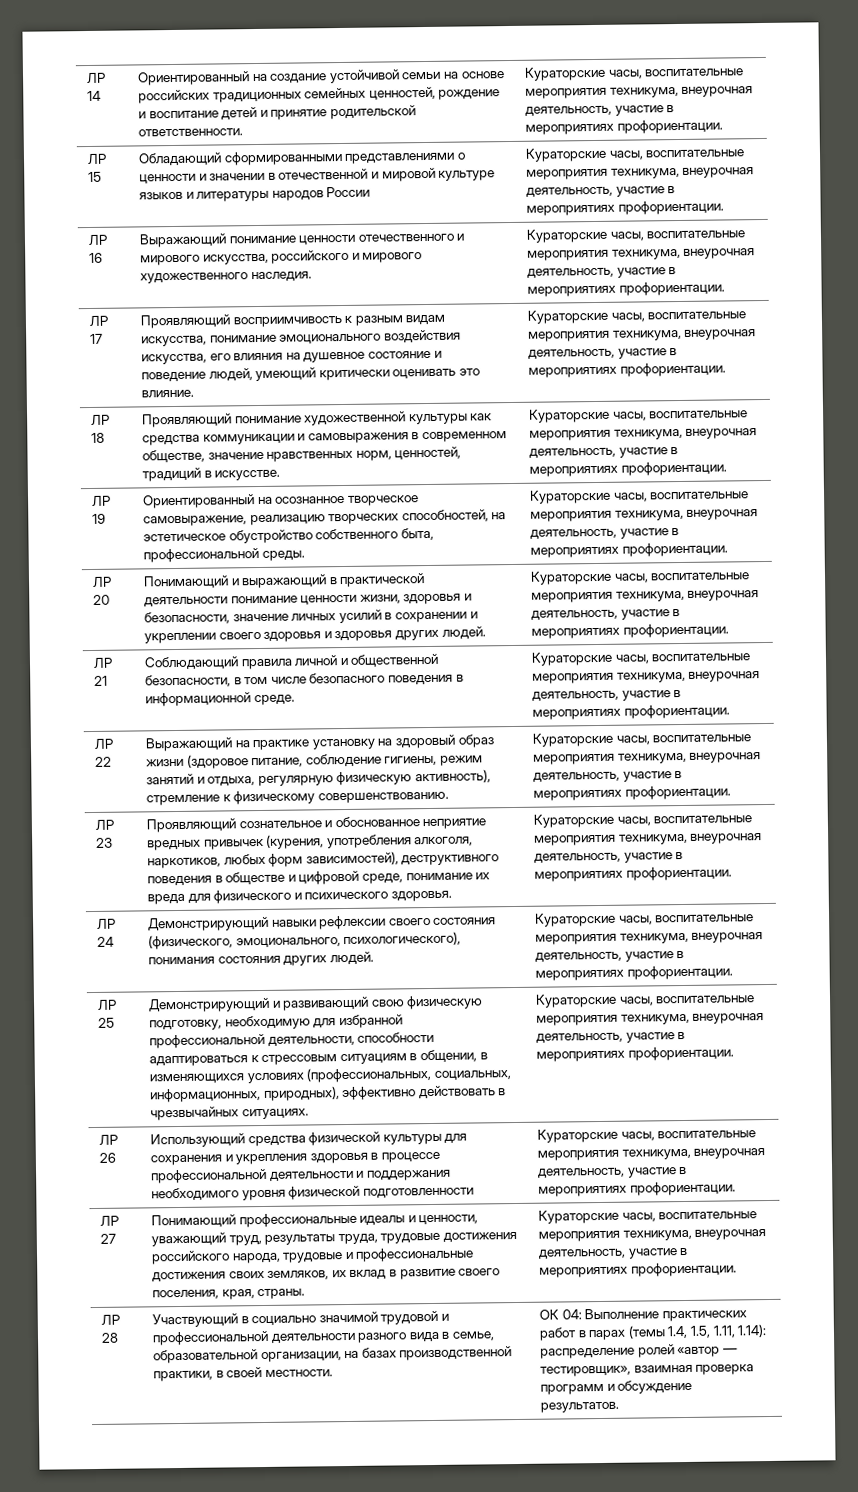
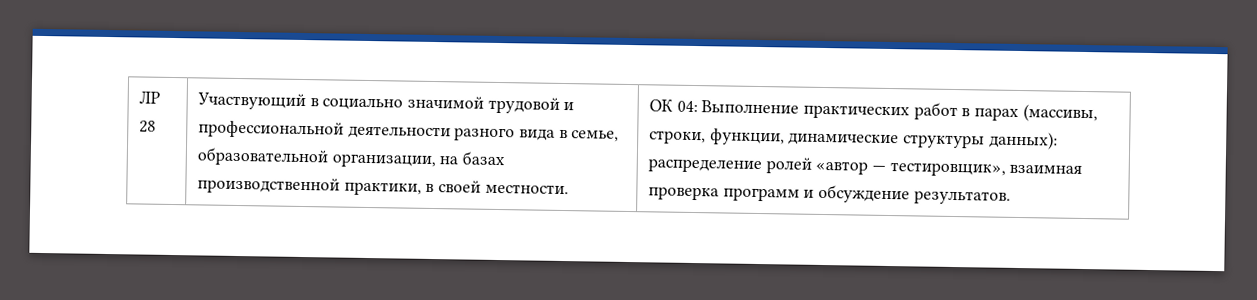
[85,72,106,84] [86,90,101,102] [136,69,505,86] [137,86,501,104] [137,105,417,121] [137,128,243,137] [523,66,745,81] [524,86,754,99] [524,105,675,117] [524,119,723,135] [86,153,107,165] [87,171,102,183] [137,150,466,167] [138,167,496,185] [138,186,371,202] [524,147,746,162] [525,167,755,180] [525,186,676,198] [525,200,724,216] [87,234,108,246] [88,252,103,264] [138,233,466,248] [139,249,423,266] [139,271,312,284] [525,228,746,243] [526,248,756,261] [526,267,677,279] [526,281,725,297] [88,315,108,327] [89,333,103,345] [139,314,447,329] [140,329,461,347] [140,350,442,365] [140,367,481,383] [140,389,194,398] [526,309,747,324] [527,329,757,342] [527,348,678,360] [527,362,726,378] [90,414,110,425] [90,432,105,443] [141,411,493,428] [141,431,508,446] [141,446,462,464] [141,467,281,482] [528,408,749,423] [528,428,758,441] [528,447,679,459] [528,461,727,477] [91,495,111,506] [91,513,106,524] [142,494,419,509] [142,509,507,527] [142,527,434,544] [142,548,305,563] [528,489,750,504] [529,509,759,522] [529,528,680,540] [529,542,728,558] [91,576,112,587] [92,594,110,605] [142,573,426,590] [143,593,473,608] [143,609,478,625] [143,626,486,644] [529,570,751,585] [530,590,760,603] [530,609,681,621] [530,623,729,639] [92,657,113,668] [93,675,108,686] [143,653,440,671] [144,672,464,688] [144,692,295,707] [530,651,752,666] [531,671,761,684] [531,690,682,702] [531,704,730,720] [93,738,114,749] [94,756,112,767] [144,734,495,752] [145,753,484,769] [145,769,492,787] [145,790,449,806] [531,732,752,747] [532,752,762,765] [532,770,683,783] [532,785,731,801] [94,819,114,830] [95,837,113,848] [145,816,487,833] [146,834,474,851] [146,851,500,869] [146,870,491,887] [146,889,453,905] [532,813,753,828] [533,833,763,846] [533,851,684,864] [533,866,732,882] [96,918,116,929] [96,936,114,947] [147,915,497,932] [147,931,462,950] [147,951,374,966] [533,912,755,927] [534,932,764,945] [534,950,685,963] [534,965,733,981] [96,999,117,1010] [97,1017,115,1028] [147,995,484,1013] [148,1014,403,1031] [148,1031,435,1049] [148,1049,488,1067] [148,1066,511,1085] [149,1085,507,1103] [149,1106,309,1121] [534,993,756,1008] [535,1013,765,1026] [535,1031,686,1044] [535,1046,734,1062] [98,1134,118,1145] [98,1152,116,1163] [149,1131,468,1148] [149,1151,441,1166] [150,1168,451,1184] [150,1185,474,1202] [536,1128,757,1143] [536,1148,766,1161] [537,1166,688,1179] [537,1181,736,1197] [99,1215,119,1226] [99,1233,116,1244] [150,1212,479,1229] [150,1231,518,1247] [150,1247,475,1265] [151,1268,501,1283] [151,1288,306,1300] [537,1209,758,1224] [537,1229,767,1242] [537,1247,689,1260] [538,1262,737,1278] [100,1314,120,1325] ЛР 14 | Ориентированный на создание устойчивой семьи на основе российских традиционных семейных ценностей, рождение и воспитание детей и принятие родительской ответственности. | Кураторские часы, воспитательные мероприятия техникума, внеурочная деятельность, участие в мероприятиях профориентации. // ЛР 15 | Обладающий сформированными представлениями о ценности и значении в отечественной и мировой культуре языков и литературы народов России | Кураторские часы, воспитательные мероприятия техникума, внеурочная деятельность, участие в мероприятиях профориентации. // ЛР 16 | Выражающий понимание ценности отечественного и мирового искусства, российского и мирового художественного наследия. | Кураторские часы, воспитательные мероприятия техникума, внеурочная деятельность, участие в мероприятиях профориентации. // ЛР 17 | Проявляющий восприимчивость к разным видам искусства, понимание эмоционального воздействия искусства, его влияния на душевное состояние и поведение людей, умеющий критически оценивать это влияние. | Кураторские часы, воспитательные мероприятия техникума, внеурочная деятельность, участие в мероприятиях профориентации. // ЛР 18 | Проявляющий понимание художественной культуры как средства коммуникации и самовыражения в современном обществе, значение нравственных норм, ценностей, традиций в искусстве. | Кураторские часы, воспитательные мероприятия техникума, внеурочная деятельность, участие в мероприятиях профориентации. // ЛР 19 | Ориентированный на осознанное творческое самовыражение, реализацию творческих способностей, на эстетическое обустройство собственного быта, профессиональной среды. | Кураторские часы, воспитательные мероприятия техникума, внеурочная деятельность, участие в мероприятиях профориентации. // ЛР 20 | Понимающий и выражающий в практической деятельности понимание ценности жизни, здоровья и безопасности, значение личных усилий в сохранении и укреплении своего здоровья и здоровья других людей. | Кураторские часы, воспитательные мероприятия техникума, внеурочная деятельность, участие в мероприятиях профориентации. // ЛР 21 | Соблюдающий правила личной и общественной безопасности, в том числе безопасного поведения в информационной среде. | Кураторские часы, воспитательные мероприятия техникума, внеурочная деятельность, участие в мероприятиях профориентации. // ЛР 22 | Выражающий на практике установку на здоровый образ жизни (здоровое питание, соблюдение гигиены, режим занятий и отдыха, регулярную физическую активность), стремление к физическому совершенствованию. | Кураторские часы, воспитательные мероприятия техникума, внеурочная деятельность, участие в мероприятиях профориентации. // ЛР 23 | Проявляющий сознательное и обоснованное неприятие вредных привычек (курения, употребления алкоголя, наркотиков, любых форм зависимостей), деструктивного поведения в обществе и цифровой среде, понимание их вреда для физического и психического здоровья. | Кураторские часы, воспитательные мероприятия техникума, внеурочная деятельность, участие в мероприятиях профориентации. // ЛР 24 | Демонстрирующий навыки рефлексии своего состояния (физического, эмоционального, психологического), понимания состояния других людей. | Кураторские часы, воспитательные мероприятия техникума, внеурочная деятельность, участие в мероприятиях профориентации. // ЛР 25 | Демонстрирующий и развивающий свою физическую подготовку, необходимую для избранной профессиональной деятельности, способности адаптироваться к стрессовым ситуациям в общении, в изменяющихся условиях (профессиональных, социальных, информационных, природных), эффективно действовать в чрезвычайных ситуациях. | Кураторские часы, воспитательные мероприятия техникума, внеурочная деятельность, участие в мероприятиях профориентации. // ЛР 26 | Использующий средства физической культуры для сохранения и укрепления здоровья в процессе профессиональной деятельности и поддержания необходимого уровня физической подготовленности | Кураторские часы, воспитательные мероприятия техникума, внеурочная деятельность, участие в мероприятиях профориентации. // ЛР 27 | Понимающий профессиональные идеалы и ценности, уважающий труд, результаты труда, трудовые достижения российского народа, трудовые и профессиональные достижения своих земляков, их вклад в развитие своего поселения, края, страны. | Кураторские часы, воспитательные мероприятия техникума, внеурочная деятельность, участие в мероприятиях профориентации. // ЛР -> [138,90,160,104] ЛР
[627,1324,768,1339] (темы 1.4, 1.5, 1.11, 1.14): -> [1022,104,1098,123] [648,128,1058,150] (массивы, строки, функции, динамические структуры данных):

